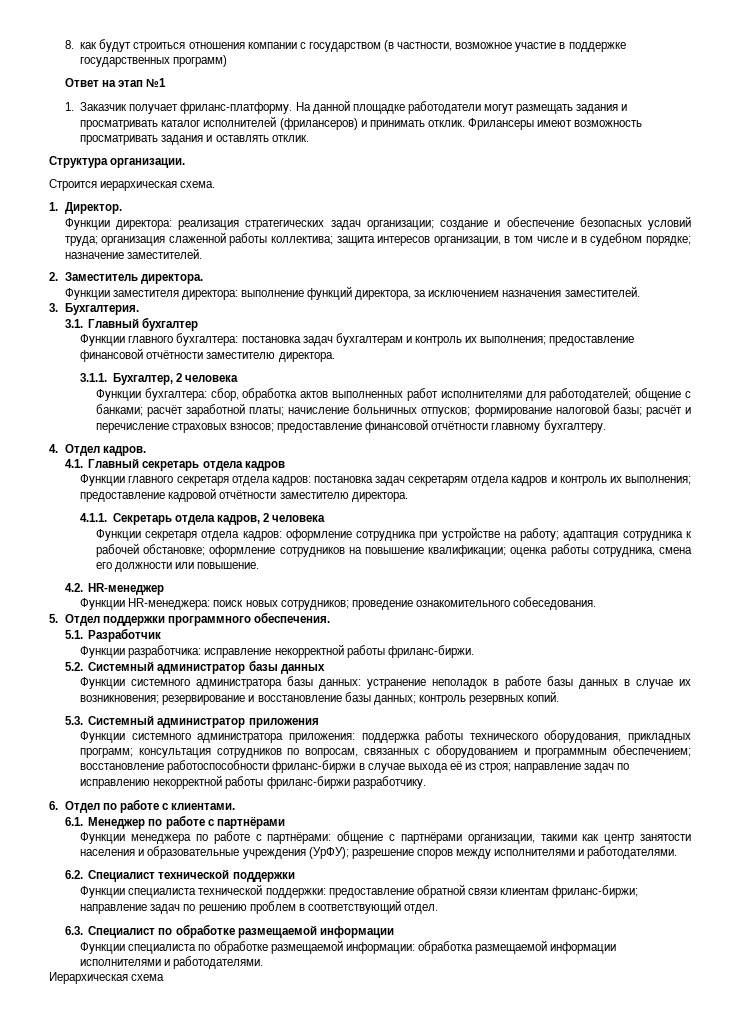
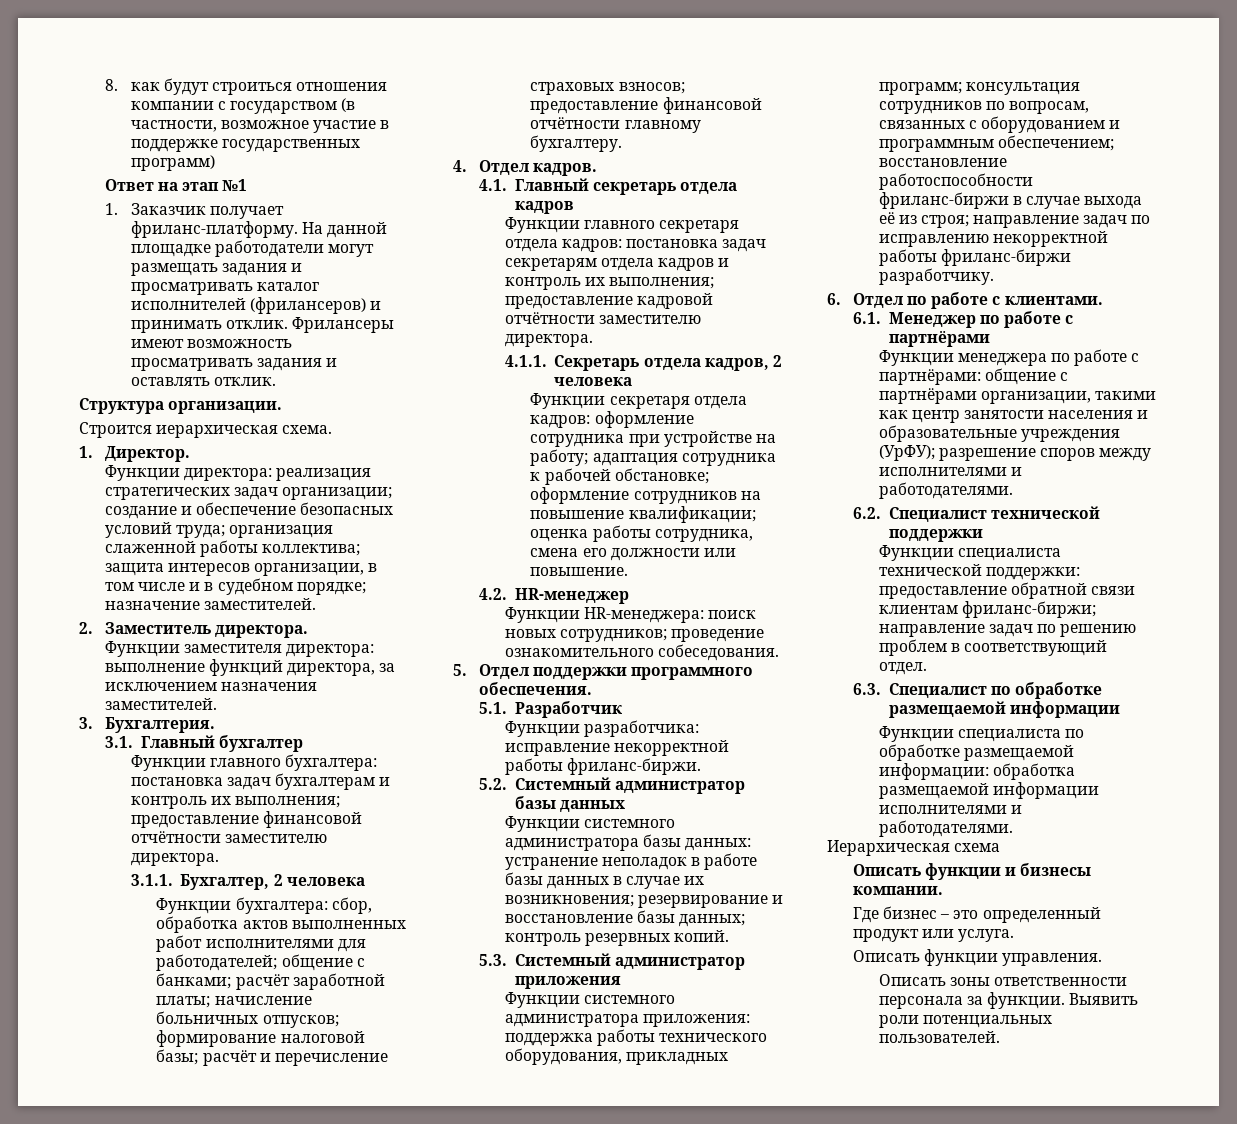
(165, 977) none -> [852,863,1092,880] [852,886,943,895] [852,906,1101,923] [852,929,1015,942] [852,949,1103,966] [878,974,1127,986] [878,992,1139,1009] [878,1015,1052,1028] [878,1031,1000,1043] // Описать функции и бизнесы компании. // Где бизнес – это определенный продукт или услуга. // Описать функции управления. // Описать зоны ответственности персонала за функции. Выявить роли потенциальных пользователей.

